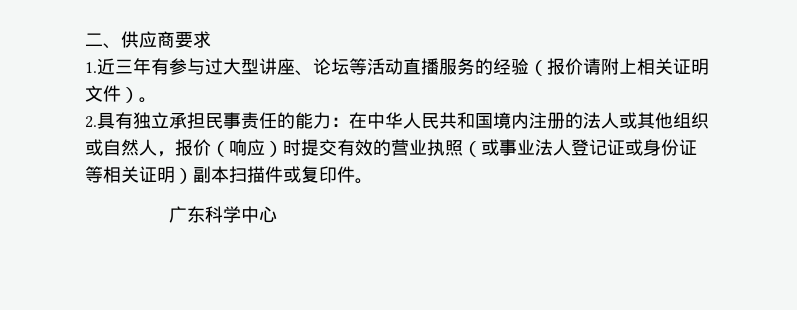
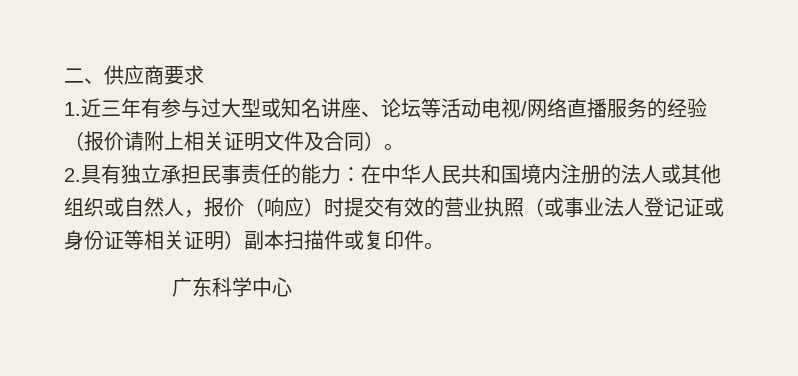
(259, 66) none -> [261,98,321,118] 或知名
(403, 66) none -> [481,98,567,118] 电视/网络
(121, 93) none -> [304,131,364,151] 及合同

